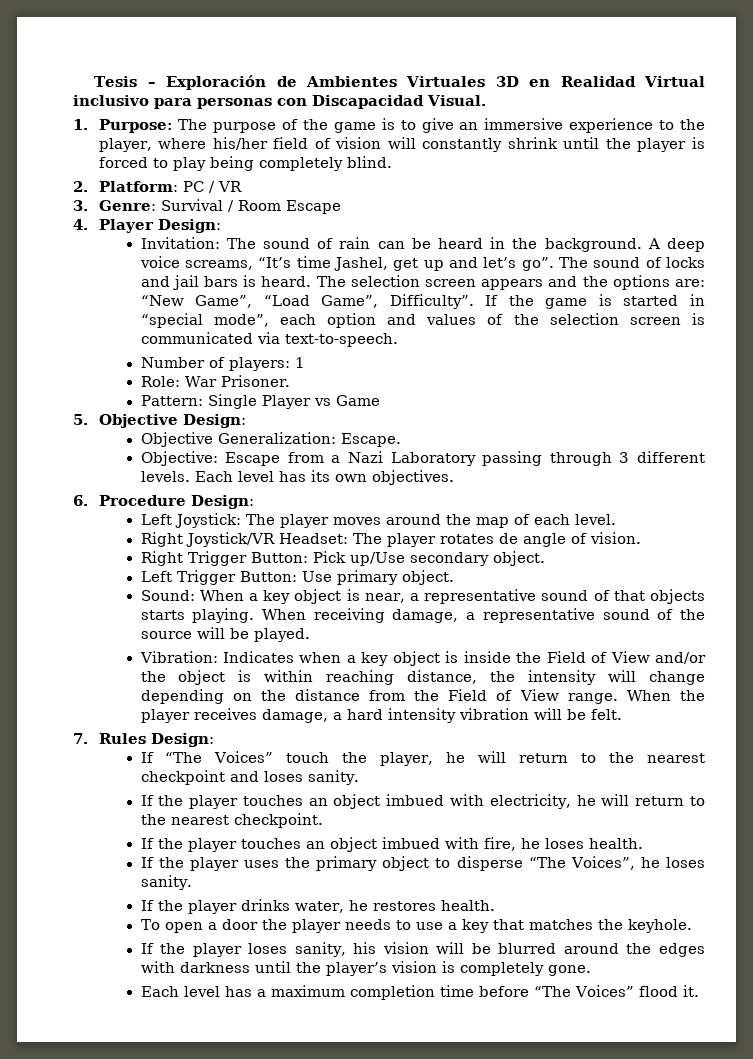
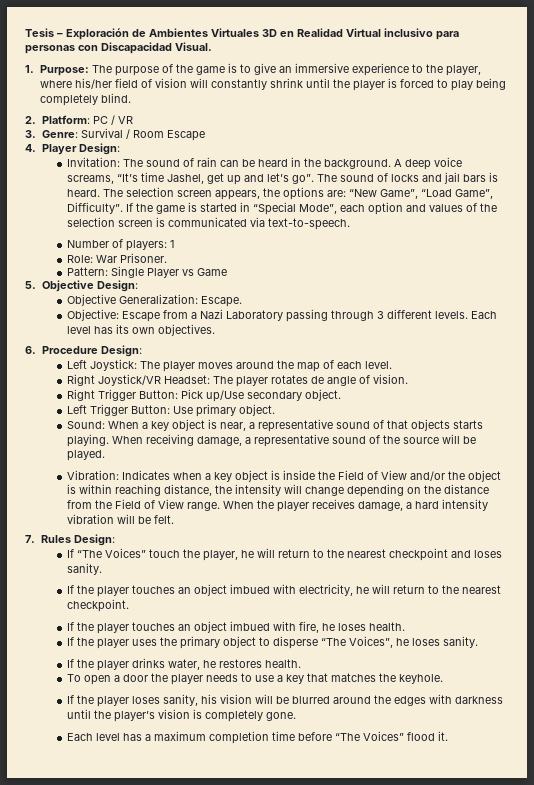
[481,276,578,290] appears and -> [214,190,260,200] appears,
[140,313,269,328] “special mode”, -> [252,202,337,215] “Special Mode”,

